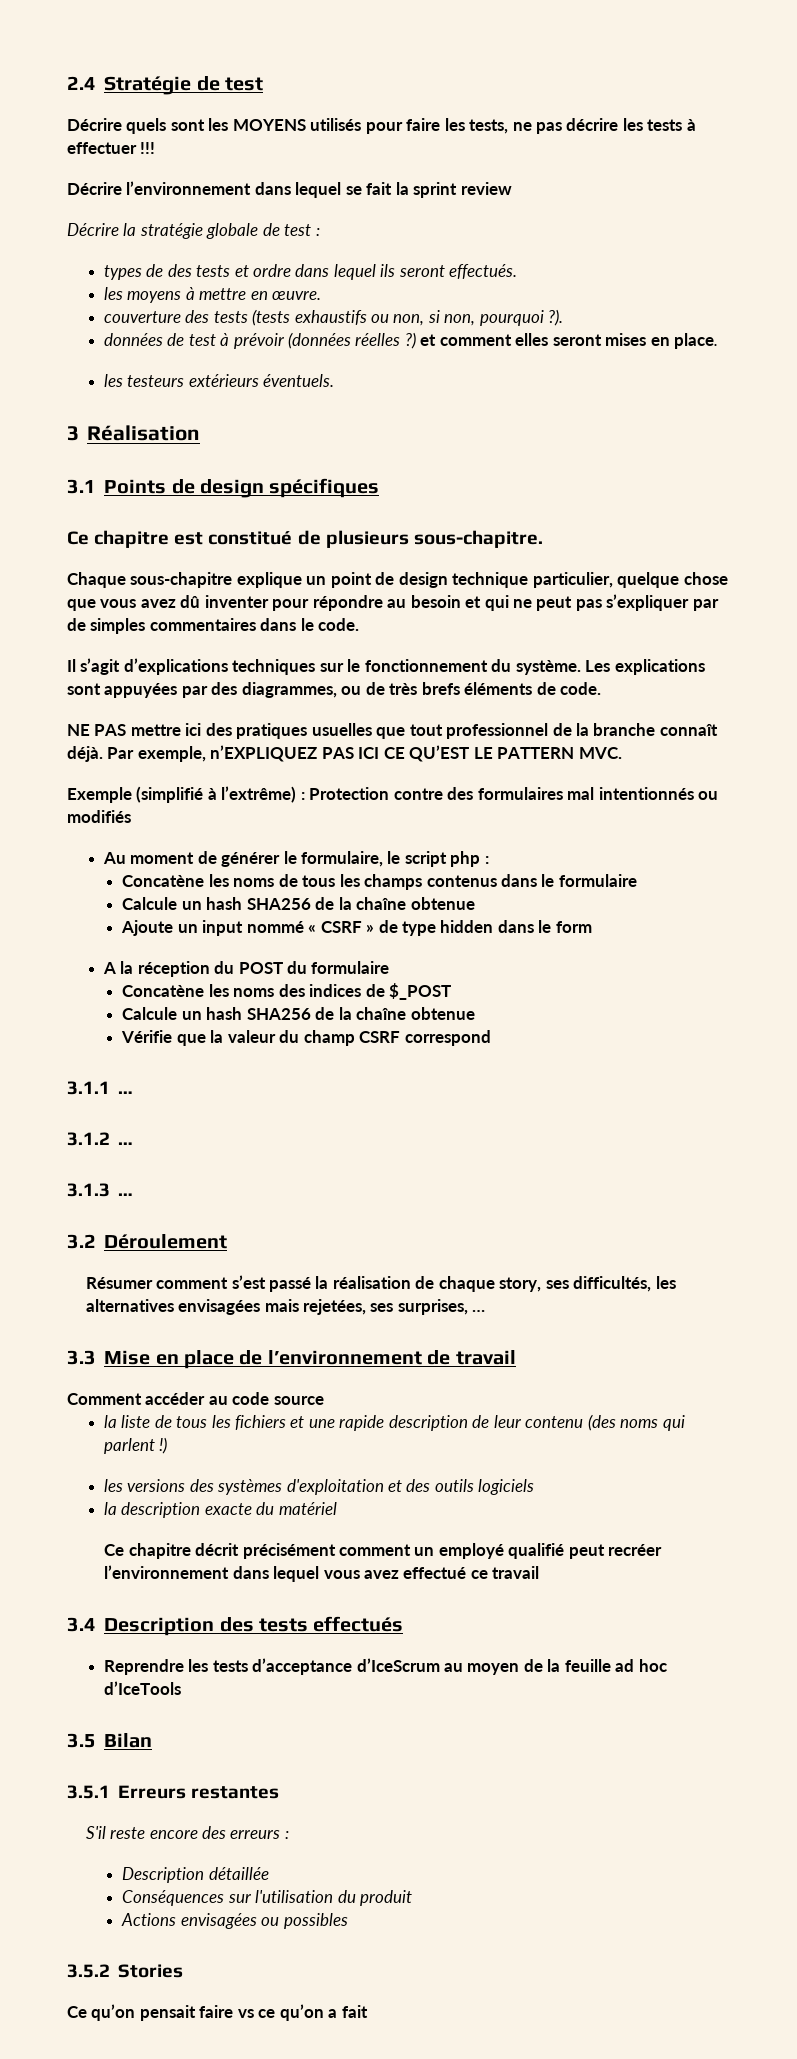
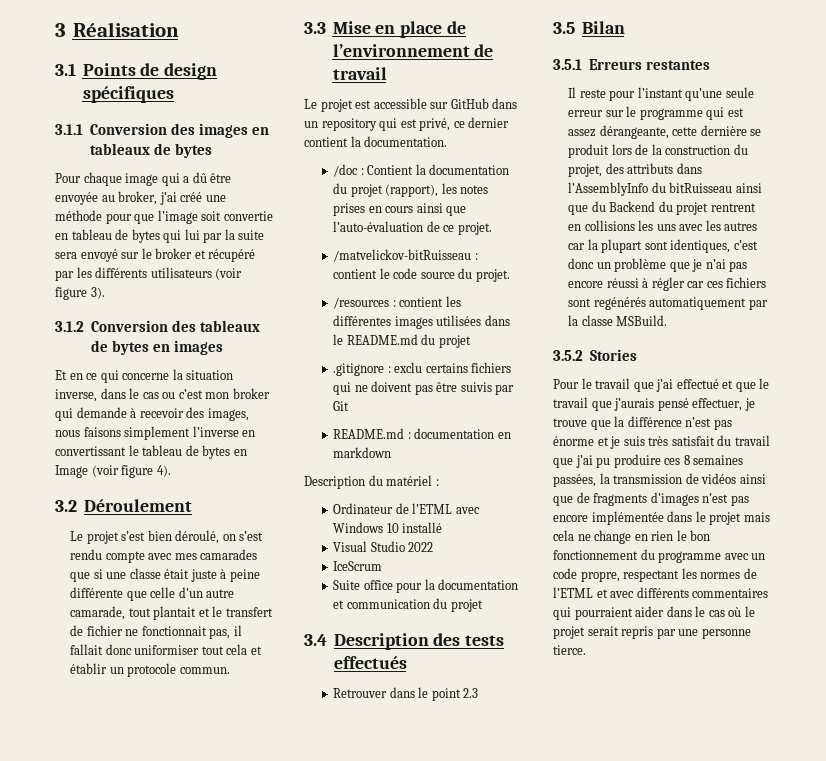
[67,76,264,95] [67,118,696,134] [67,142,156,154] [67,181,512,198] [67,223,320,239] [103,264,518,280] [103,287,322,303] [103,309,564,326] [103,332,719,349] [103,374,335,387] 2.4 Stratégie de test // Décrire quels sont les MOYENS utilisés pour faire les tests, ne pas décrire les tests à effectuer !!! // Décrire l’environnement dans lequel se fait la sprint review // Décrire la stratégie globale de test : // types de des tests et ordre dans lequel ils seront effectués. // les moyens à mettre en œuvre. // couverture des tests (tests exhaustifs ou non, si non, pourquoi ?). // données de test à prévoir (données réelles ?) et comment elles seront mises en place. // les testeurs extérieurs éventuels. // -> (55, 30) none
[67,530,543,548] [67,572,728,588] [67,594,719,611] [67,618,360,634] [67,658,705,675] [67,682,602,698] [67,723,718,739] [67,745,622,762] [67,786,719,803] [67,810,131,823] [102,851,489,867] [122,874,637,890] [122,897,475,910] [121,920,592,936] [102,961,390,977] [122,983,452,1000] [122,1007,475,1020] [121,1030,491,1046] [67,1081,134,1095] [67,1132,134,1146] [67,1183,134,1197] [67,1234,228,1249] [85,1275,676,1292] [85,1299,486,1315] Ce chapitre est constitué de plusieurs sous-chapitre. // Chaque sous-chapitre explique un point de design technique particulier, quelque chose que vous avez dû inventer pour répondre au besoin et qui ne peut pas s’expliquer par de simples commentaires dans le code. // Il s’agit d’explications techniques sur le fonctionnement du système. Les explications sont appuyées par des diagrammes, ou de très brefs éléments de code. // NE PAS mettre ici des pratiques usuelles que tout professionnel de la branche connaît déjà. Par exemple, n’EXPLIQUEZ PAS ICI CE QU’EST LE PATTERN MVC. // Exemple (simplifié à l’extrême) : Protection contre des formulaires mal intentionnés ou modifiés // Au moment de générer le formulaire, le script php : // Concatène les noms de tous les champs contenus dans le formulaire // Calcule un hash SHA256 de la chaîne obtenue // Ajoute un input nommé « CSRF » de type hidden dans le form // A la réception du POST du formulaire // Concatène les noms des indices de $_POST // Calcule un hash SHA256 de la chaîne obtenue // Vérifie que la valeur du champ CSRF correspond // 3.1.1 … // 3.1.2 … // 3.1.3 … // 3.2 Déroulement // Résumer comment s’est passé la réalisation de chaque story, ses difficultés, les alternatives envisagées mais rejetées, ses surprises, … -> [55,123,269,138] [89,143,212,158] [55,172,232,186] [55,191,226,205] [55,210,273,224] [55,229,265,243] [55,248,256,262] [55,267,243,281] [55,287,105,300] [55,320,260,332] [90,340,223,355] [55,369,234,383] [55,388,270,402] [55,407,249,421] [55,426,256,440] [55,445,247,459] [55,465,171,478] [55,499,192,512] [70,530,264,544] [70,549,258,563] [70,568,260,582] [70,587,235,601] [70,606,273,620] [70,625,242,639] [70,644,262,655] [70,663,230,677] 3.1.1 Conversion des images en tableaux de bytes // Pour chaque image qui a dû être envoyée au broker, j’ai créé une méthode pour que l’image soit convertie en tableau de bytes qui lui par la suite sera envoyé sur le broker et récupéré par les différents utilisateurs (voir figure 3). // 3.1.2 Conversion des tableaux de bytes en images // Et en ce qui concerne la situation inverse, dans le cas ou c’est mon broker qui demande à recevoir des images, nous faisons simplement l’inverse en convertissant le tableau de bytes en Image (voir figure 4). // 3.2 Déroulement // Le projet s’est bien déroulé, on s’est rendu compte avec mes camarades que si une classe était juste à peine différente que celle d’un autre camarade, tout plantait et le transfert de fichier ne fonctionnait pas, il fallait donc uniformiser tout cela et établir un protocole commun.
[67,1392,324,1405] [103,1414,685,1431] [103,1437,168,1454] [103,1479,535,1495] [103,1502,337,1518] [104,1543,663,1559] [104,1565,540,1582] Comment accéder au code source // la liste de tous les fichiers et une rapide description de leur contenu (des noms qui parlent !) // les versions des systèmes d'exploitation et des outils logiciels // la description exacte du matériel // Ce chapitre décrit précisément comment un employé qualifié peut recréer l’environnement dans lequel vous avez effectué ce travail -> [304,98,518,112] [304,117,510,131] [304,136,448,147] [333,164,510,177] [333,183,489,197] [333,203,467,216] [333,221,492,235] [333,249,478,262] [333,268,510,282] [333,296,461,309] [333,315,510,329] [333,334,471,348] [333,362,512,376] [333,381,515,395] [333,401,350,411] [333,428,511,439] [333,447,392,458] [304,475,439,489] [333,503,480,514] [333,522,443,533] [333,541,434,552] [333,561,383,571] [333,579,519,593] [333,598,483,612] Le projet est accessible sur GitHub dans un repository qui est privé, ce dernier contient la documentation. // /doc : Contient la documentation du projet (rapport), les notes prises en cours ainsi que l’auto-évaluation de ce projet. // /matvelickov-bitRuisseau : contient le code source du projet. // /resources : contient les différentes images utilisées dans le README.md du projet // .gitignore : exclu certains fichiers qui ne doivent pas être suivis par Git // README.md : documentation en markdown // Description du matériel : // Ordinateur de l’ETML avec Windows 10 installé // Visual Studio 2022 // IceScrum // Suite office pour la documentation et communication du projet
[103,1658,667,1675] [103,1681,181,1695] Reprendre les tests d’acceptance d’IceScrum au moyen de la feuille ad hoc d’IceTools -> [333,687,479,701] Retrouver dans le point 2.3
[85,1826,289,1839] [122,1867,269,1883] [122,1890,413,1906] [121,1913,348,1929] [67,1964,184,1978] [67,2004,368,2021] S'il reste encore des erreurs : // Description détaillée // Conséquences sur l'utilisation du produit // Actions envisagées ou possibles // 3.5.2 Stories // Ce qu’on pensait faire vs ce qu’on a fait -> [568,87,754,101] [568,106,744,120] [568,125,762,139] [568,144,748,158] [568,163,702,177] [568,182,762,196] [568,201,756,215] [568,220,758,231] [568,239,758,253] [568,258,748,272] [568,277,767,291] [568,297,768,310] [568,315,668,326] [553,349,637,361] [553,378,770,392] [553,397,755,411] [553,416,732,430] [553,435,770,449] [553,454,744,468] [553,473,766,487] [553,492,749,506] [553,511,770,525] [553,530,711,544] [553,549,766,563] [553,568,757,582] [553,587,769,598] [553,606,755,620] [553,626,751,639] [553,645,586,655] Il reste pour l’instant qu’une seule erreur sur le programme qui est assez dérangeante, cette dernière se produit lors de la construction du projet, des attributs dans l’AssemblyInfo du bitRuisseau ainsi que du Backend du projet rentrent en collisions les uns avec les autres car la plupart sont identiques, c’est donc un problème que je n’ai pas encore réussi à régler car ces fichiers sont regénérés automatiquement par la classe MSBuild. // 3.5.2 Stories // Pour le travail que j’ai effectué et que le travail que j’aurais pensé effectuer, je trouve que la différence n’est pas énorme et je suis très satisfait du travail que j’ai pu produire ces 8 semaines passées, la transmission de vidéos ainsi que de fragments d’images n’est pas encore implémentée dans le projet mais cela ne change en rien le bon fonctionnement du programme avec un code propre, respectant les normes de l’ETML et avec différents commentaires qui pourraient aider dans le cas où le projet serait repris par une personne tierce.

